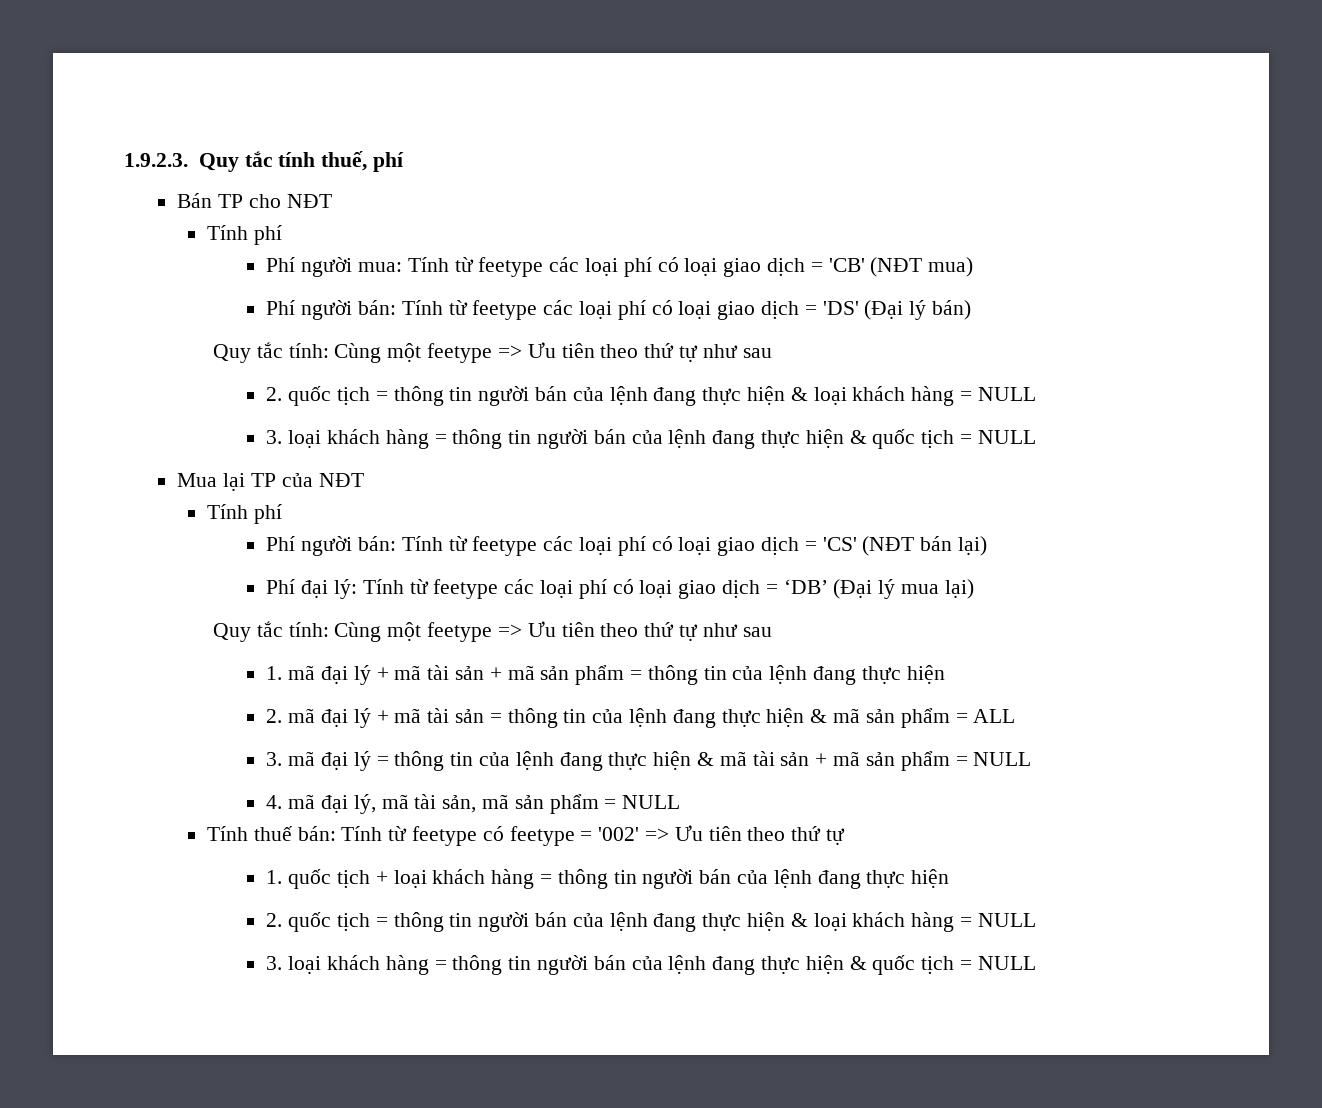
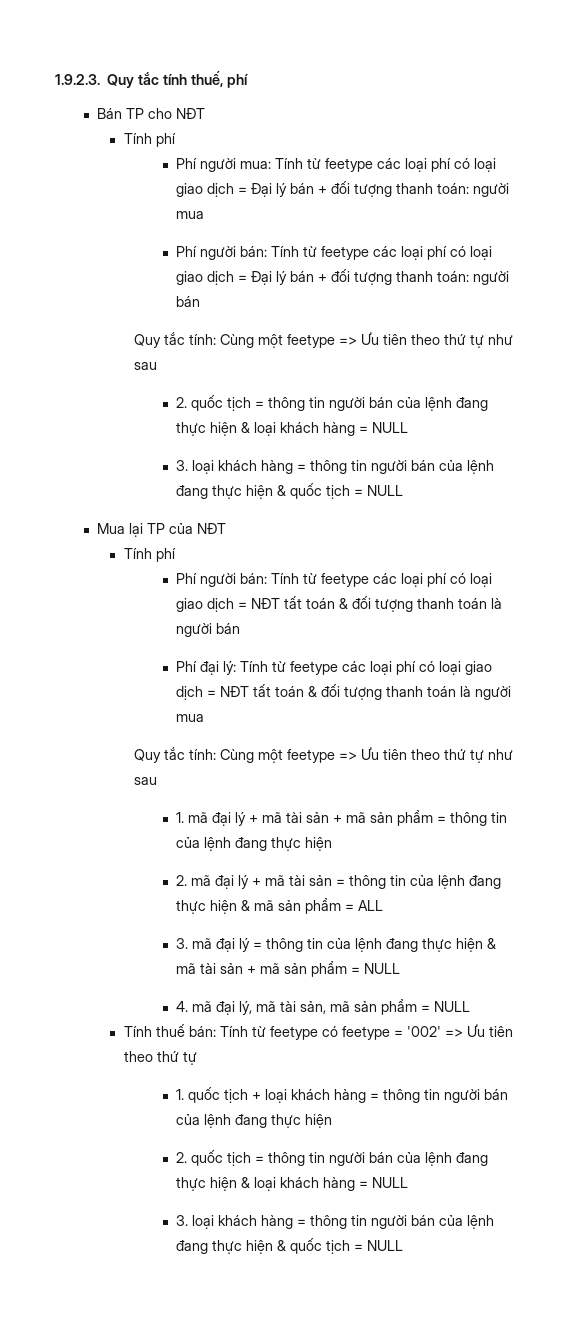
[828,257,974,277] 'CB' (NĐT mua) -> [251,180,510,197] [176,211,205,219] Đại lý bán + đối tượng thanh toán: người mua
[822,300,972,320] 'DS' (Đại lý bán) -> [251,268,510,285] [176,296,201,307] Đại lý bán + đối tượng thanh toán: người bán
[822,536,988,556] 'CS' (NĐT bán lại) -> [251,595,503,612] [176,623,241,637] NĐT tất toán & đối tượng thanh toán là người bán
[783,579,974,599] ‘DB’ (Đại lý mua lại) -> [220,683,512,700] [176,714,205,722] NĐT tất toán & đối tượng thanh toán là người mua

